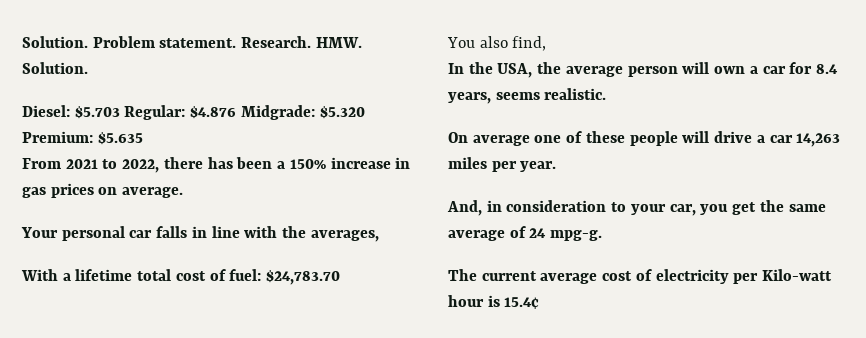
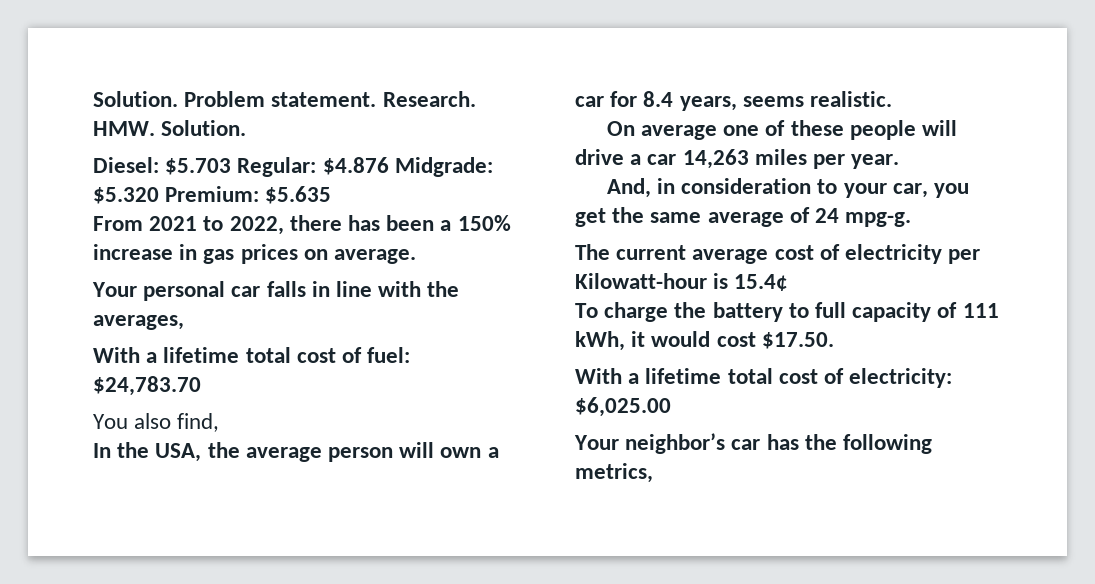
[762,269,833,281] [448,295,484,307] Kilo-watt hour -> [575,273,707,289] Kilowatt-hour
(540, 303) none -> [575,302,999,322] [575,331,834,351] [575,368,953,388] [575,397,671,417] [574,433,933,454] [575,463,653,483] // To charge the battery to full capacity of 111 kWh, it would cost $17.50. // With a lifetime total cost of electricity: $6,025.00 // Your neighbor’s car has the following metrics,

